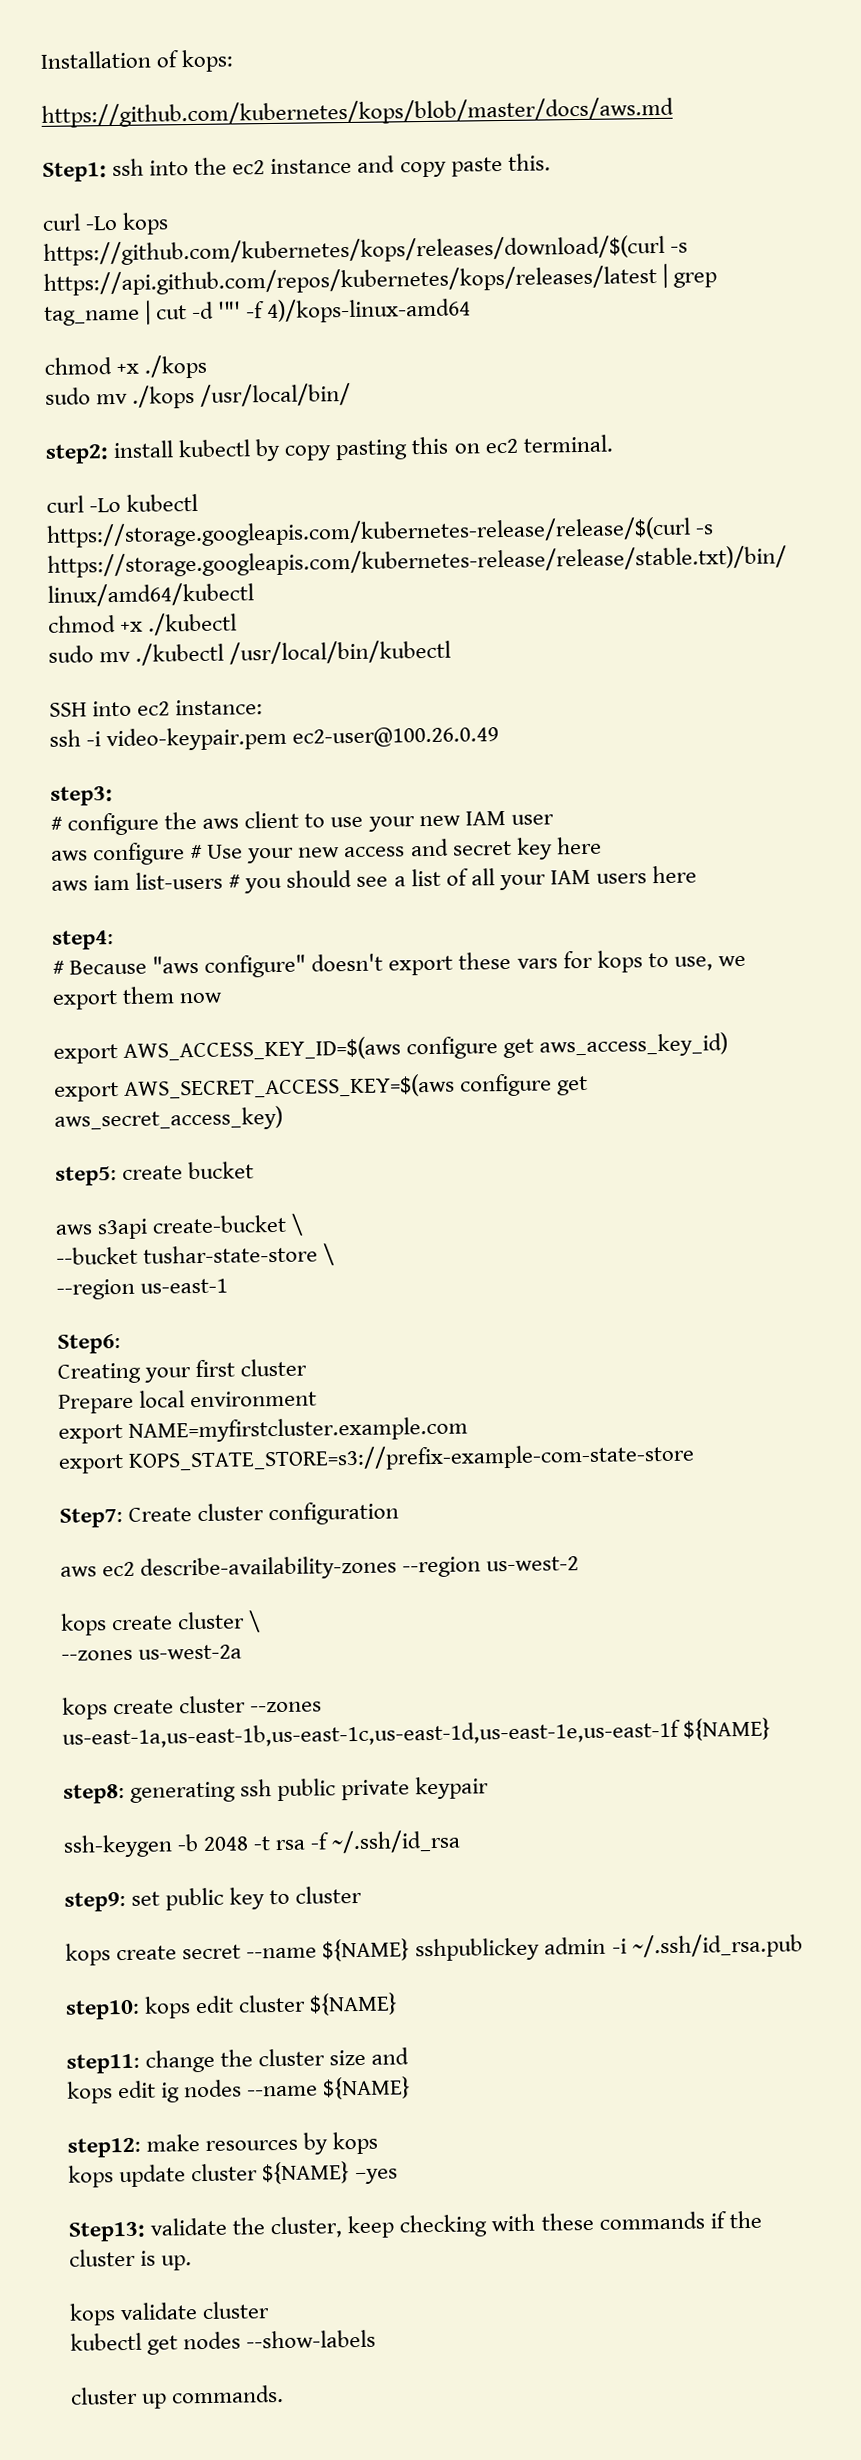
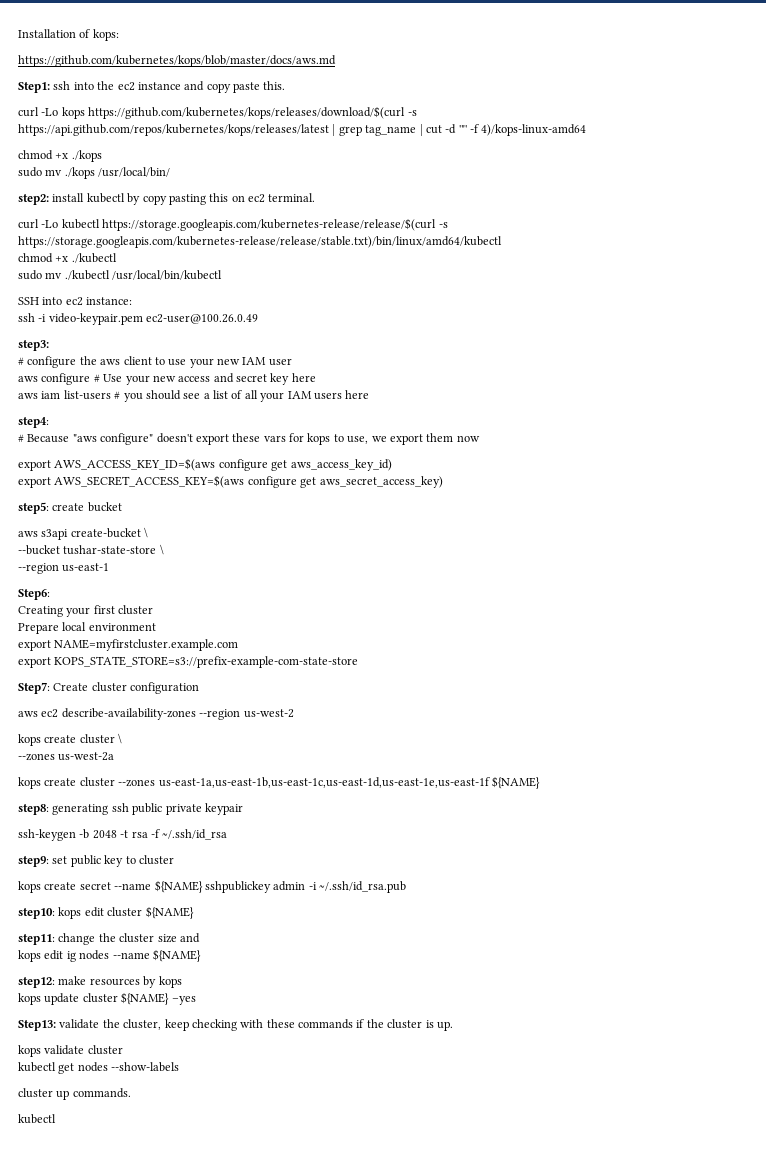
(285, 2394) none -> [18,1114,56,1124] // kubectl

